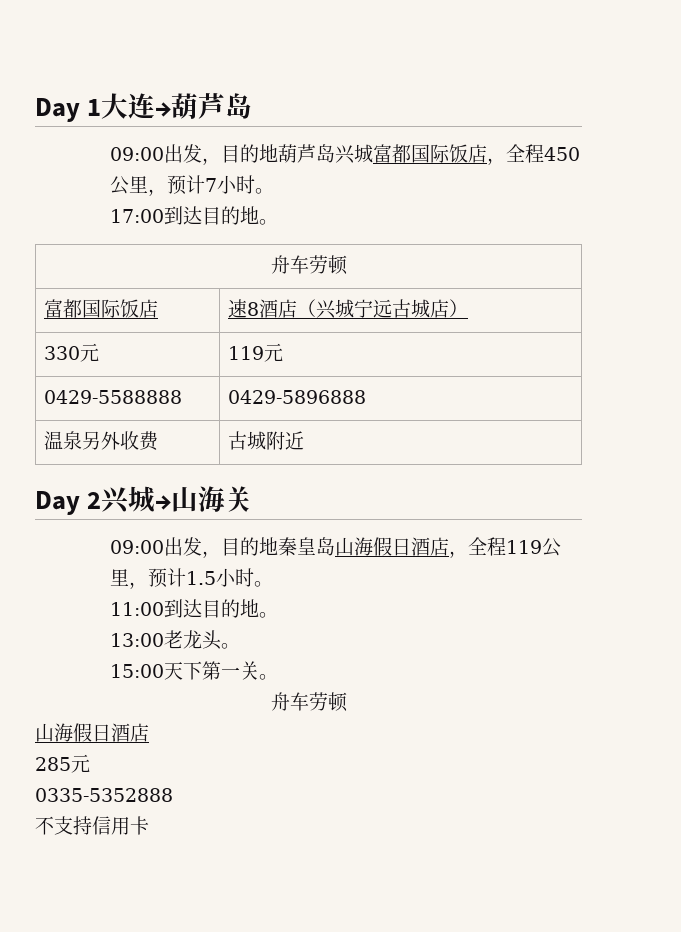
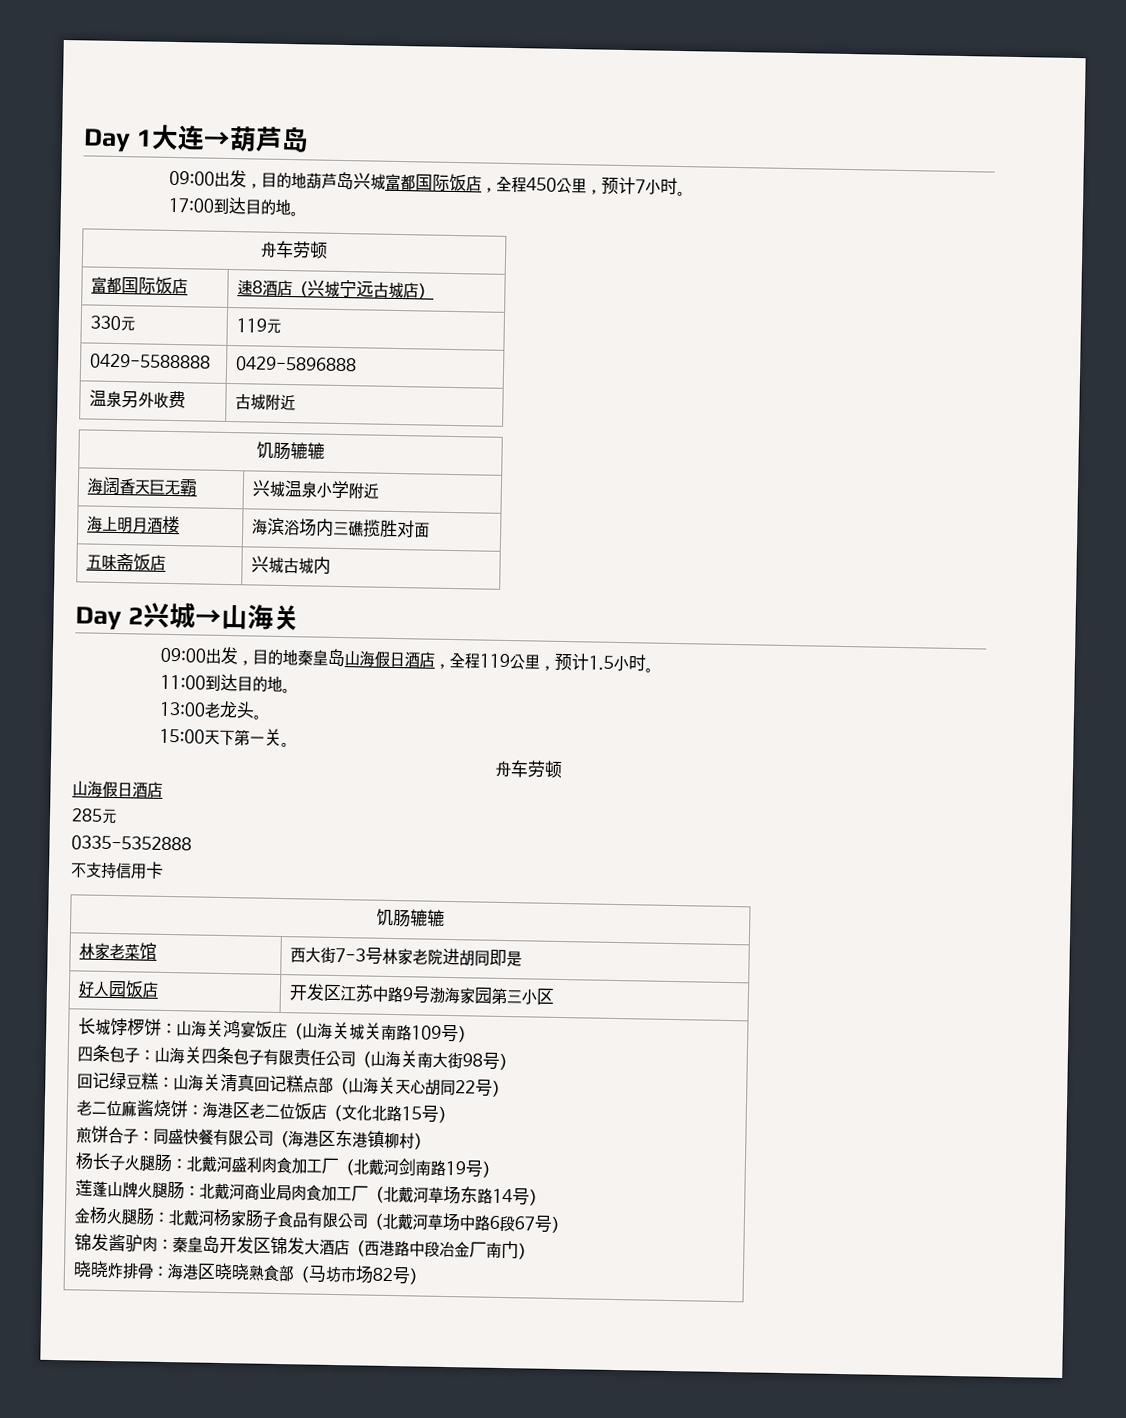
(305, 440) none -> [256,441,325,461] [87,476,199,497] [252,479,380,499] [87,515,181,534] [252,517,431,538] [86,553,167,572] [251,555,332,575] // 饥肠辘辘 // 海阔香天巨无霸 | 兴城温泉小学附近 // 海上明月酒楼 | 海滨浴场内三礁揽胜对面 // 五味斋饭店 | 兴城古城内
(149, 825) none -> [376,908,445,928] [79,942,158,960] [290,946,523,968] [78,980,160,998] [289,983,556,1005] [78,1017,475,1043] [77,1044,516,1071] [77,1071,509,1098] [76,1099,455,1124] [76,1125,431,1150] [75,1152,499,1178] [75,1179,546,1206] [74,1206,568,1234] [74,1233,535,1260] [73,1260,427,1285] // 饥肠辘辘 // 林家老菜馆 | 西大街7-3号林家老院进胡同即是 // 好人园饭店 | 开发区江苏中路9号渤海家园第三小区 // 长城饽椤饼：山海关鸿宴饭庄（山海关城关南路109号） // 四条包子：山海关四条包子有限责任公司（山海关南大街98号） // 回记绿豆糕：山海关清真回记糕点部（山海关天心胡同22号） // 老二位麻酱烧饼：海港区老二位饭店（文化北路15号） // 煎饼合子：同盛快餐有限公司（海港区东港镇柳村） // 杨长子火腿肠：北戴河盛利肉食加工厂（北戴河剑南路19号） // 莲蓬山牌火腿肠：北戴河商业局肉食加工厂（北戴河草场东路14号） // 金杨火腿肠：北戴河杨家肠子食品有限公司（北戴河草场中路6段67号） // 锦发酱驴肉：秦皇岛开发区锦发大酒店（西港路中段冶金厂南门） // 晓晓炸排骨：海港区晓晓熟食部（马坊市场82号）

